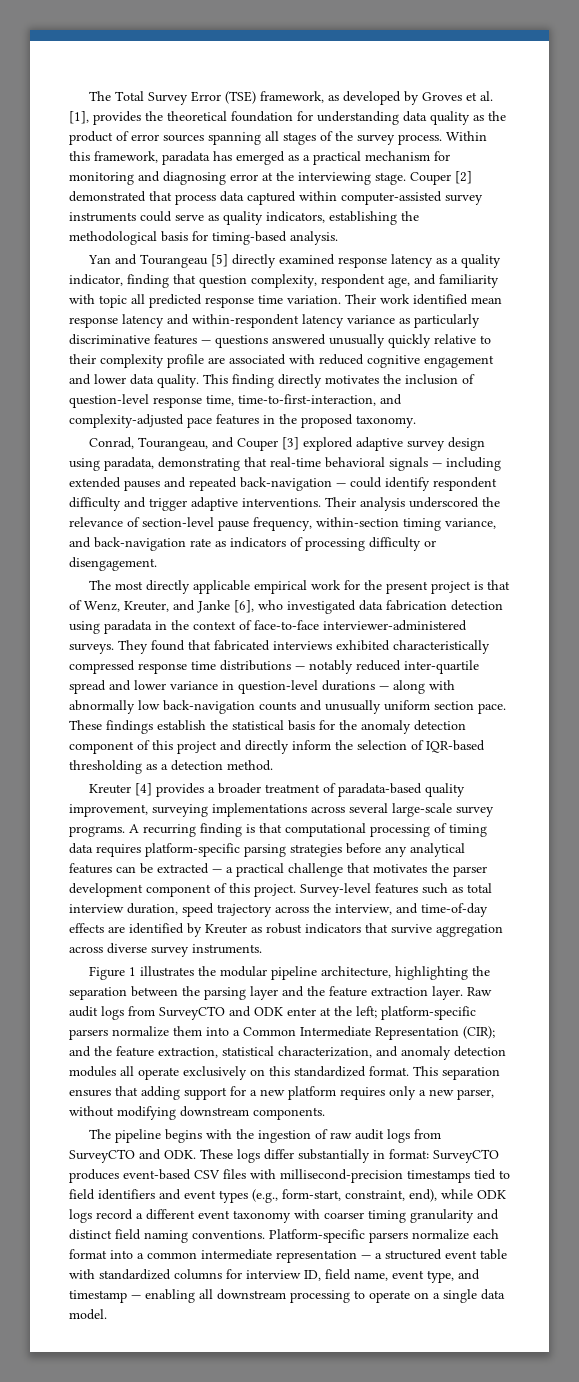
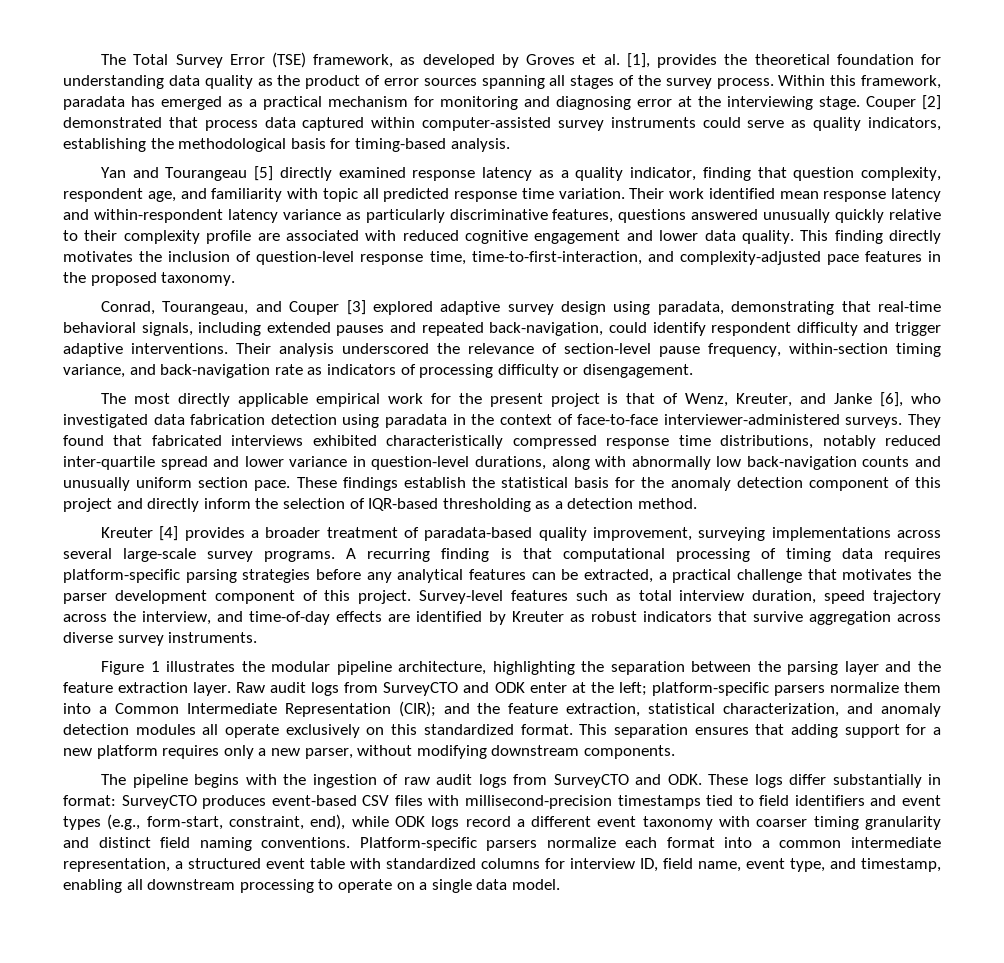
[154,334,211,345] features — -> [552,209,614,223] features,
[389,457,442,471] signals — -> [141,322,193,336] signals,
[240,477,346,491] back-navigation — -> [489,322,604,336] back-navigation,
[220,660,305,671] distributions — -> [720,435,814,449] distributions,
[322,680,389,691] durations — -> [475,456,546,470] durations,
[157,863,222,874] extracted — -> [584,569,654,583] extracted,
[276,1250,371,1263] representation — -> [63,858,170,872] representation,
[69,1290,141,1303] timestamp — -> [861,858,941,872] timestamp,

